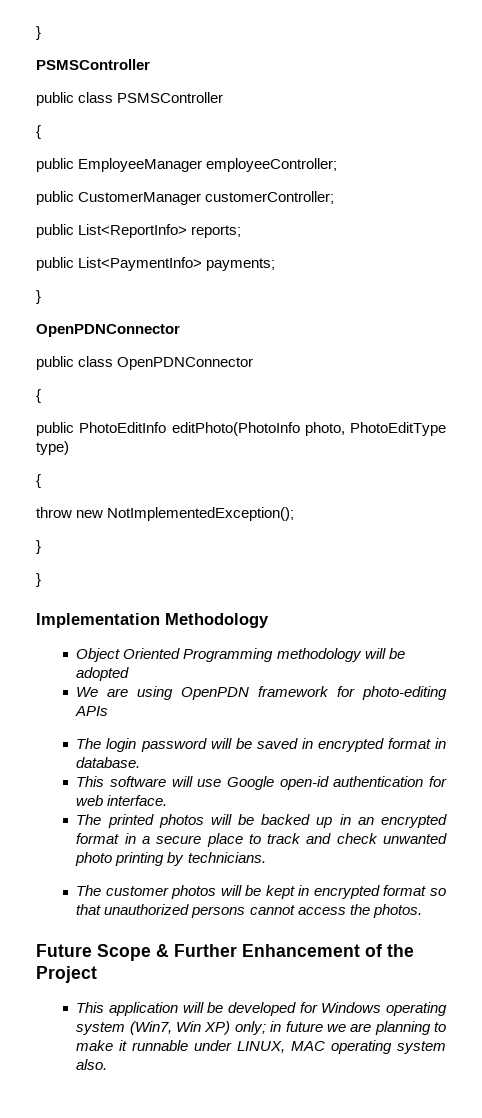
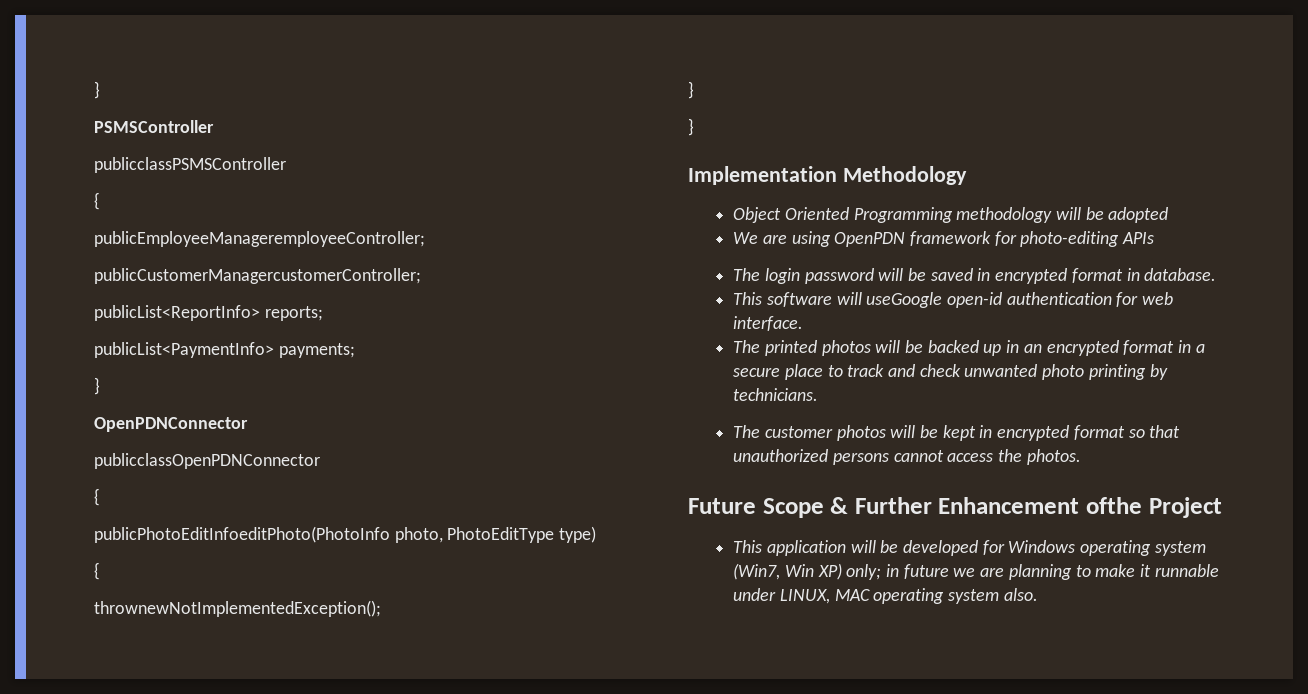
[36,92,224,106] [36,125,41,139] [36,158,338,172] [36,191,335,205] [36,224,188,238] public class PSMSController // { // public EmployeeManager employeeController; // public CustomerManager customerController; // public List<ReportInfo> -> [94,157,286,173] [94,192,100,210] [94,231,425,247] [94,268,421,284] [94,305,260,321] publicclassPSMSController // { // publicEmployeeManageremployeeController; // publicCustomerManagercustomerController; // publicList<ReportInfo>
[36,257,203,271] public List<PaymentInfo> -> [94,342,274,358] publicList<PaymentInfo>
[36,356,254,370] [36,389,41,403] [36,422,300,436] public class OpenPDNConnector // { // public PhotoEditInfo editPhoto(PhotoInfo -> [94,453,320,469] [94,488,100,506] [94,526,390,543] publicclassOpenPDNConnector // { // publicPhotoEditInfoeditPhoto(PhotoInfo
[36,507,295,521] throw new NotImplementedException(); -> [94,600,381,617] thrownewNotImplementedException();
[197,776,275,790] use Google -> [866,292,943,308] useGoogle
[365,944,414,957] of the -> [1086,497,1143,514] ofthe

